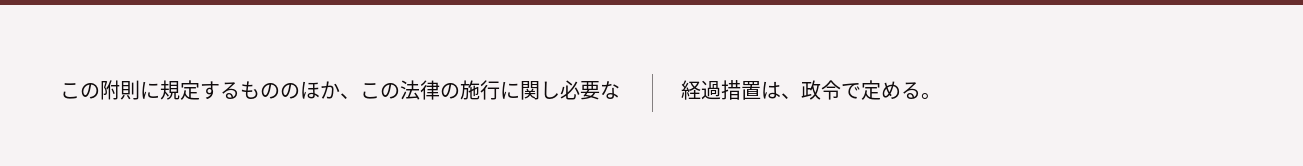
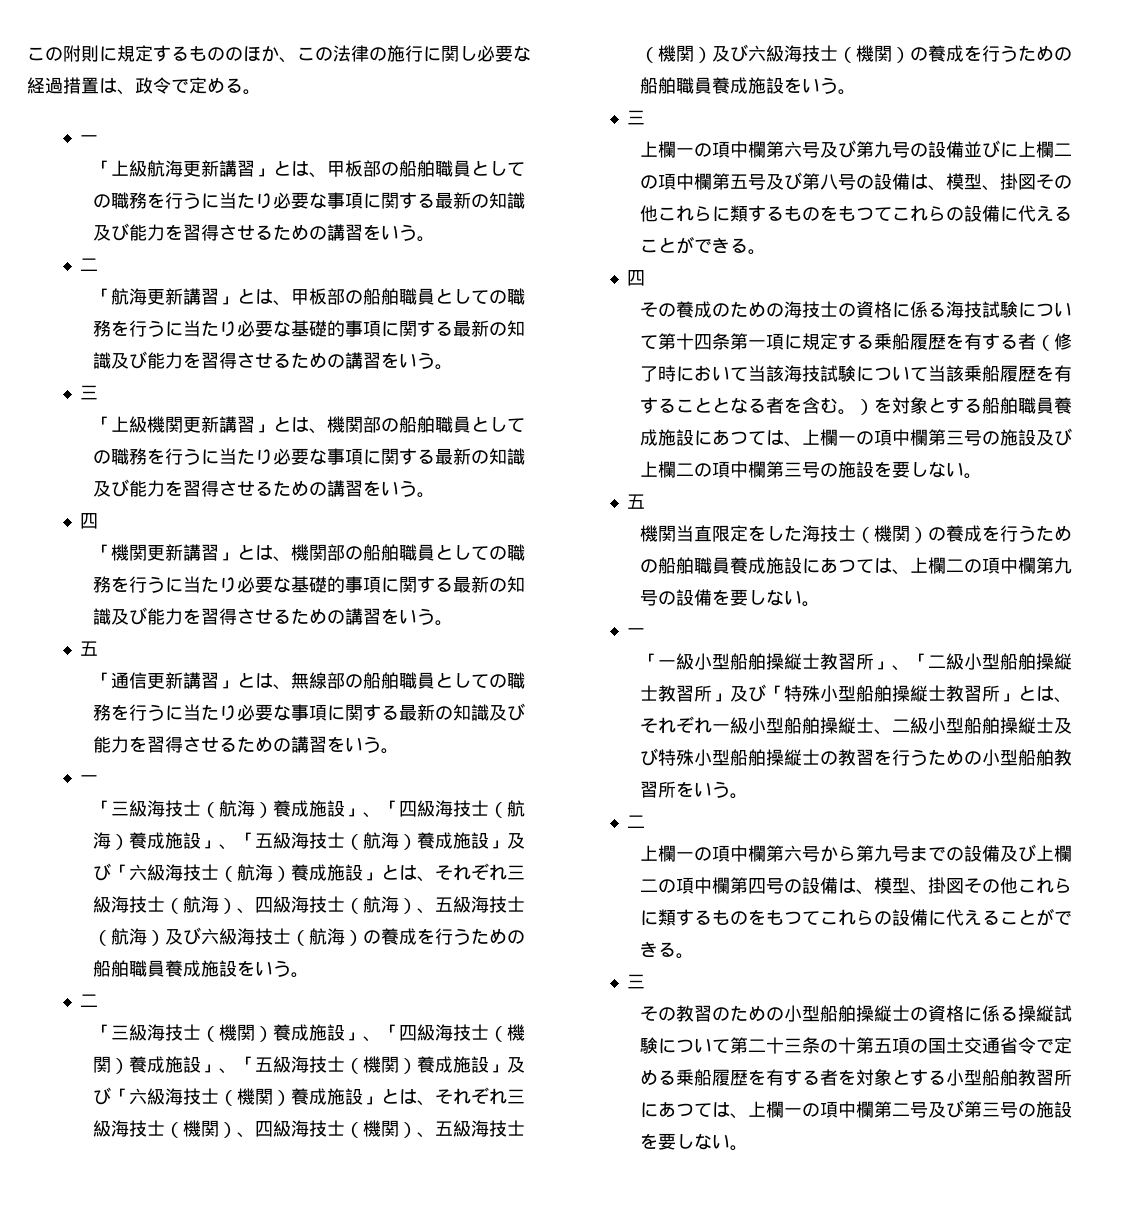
(941, 96) none -> [79,135,98,143] [93,160,526,178] [93,192,526,209] [93,223,436,242] [79,258,98,271] [93,288,526,306] [93,320,526,337] [93,351,454,370] [79,385,98,400] [93,416,526,434] [93,448,526,465] [93,479,436,498] [79,513,98,529] [93,544,526,562] [93,576,526,593] [93,607,454,626] [79,641,98,656] [93,672,526,690] [93,703,526,721] [93,736,400,754] [79,775,98,783] [93,800,526,818] [93,832,526,850] [93,863,526,882] [93,896,526,914] [93,927,526,946] [93,960,310,978] [79,994,98,1007] [93,1024,526,1042] [93,1056,526,1074] [93,1087,526,1106] [93,1120,526,1138] [640,44,1073,63] [640,77,857,95] [626,110,645,125] [640,140,1073,158] [640,172,1073,191] [640,205,1073,222] [640,236,767,255] [626,270,645,286] [640,301,1073,318] [640,333,1073,351] [640,365,1073,382] [640,397,1073,415] [640,428,1073,447] [640,461,983,479] [626,494,645,509] [640,525,1073,543] [640,557,1073,575] [640,589,821,607] [626,628,645,636] [640,653,1073,671] [640,684,1073,703] [640,716,1073,735] [640,748,1073,766] [640,781,749,799] [626,815,645,828] [640,844,1073,862] [640,877,1073,895] [640,908,1073,926] [640,941,695,959] [626,974,645,989] [640,1005,1073,1022] [640,1037,1073,1054] [640,1069,1073,1086] [640,1100,1073,1119] [640,1133,749,1151] // 一 // 「上級航海更新講習」とは、甲板部の船舶職員としての職務を行うに当たり必要な事項に関する最新の知識及び能力を習得させるための講習をいう。 // 二 // 「航海更新講習」とは、甲板部の船舶職員としての職務を行うに当たり必要な基礎的事項に関する最新の知識及び能力を習得させるための講習をいう。 // 三 // 「上級機関更新講習」とは、機関部の船舶職員としての職務を行うに当たり必要な事項に関する最新の知識及び能力を習得させるための講習をいう。 // 四 // 「機関更新講習」とは、機関部の船舶職員としての職務を行うに当たり必要な基礎的事項に関する最新の知識及び能力を習得させるための講習をいう。 // 五 // 「通信更新講習」とは、無線部の船舶職員としての職務を行うに当たり必要な事項に関する最新の知識及び能力を習得させるための講習をいう。 // 一 // 「三級海技士（航海）養成施設」、「四級海技士（航海）養成施設」、「五級海技士（航海）養成施設」及び「六級海技士（航海）養成施設」とは、それぞれ三級海技士（航海）、四級海技士（航海）、五級海技士（航海）及び六級海技士（航海）の養成を行うための船舶職員養成施設をいう。 // 二 // 「三級海技士（機関）養成施設」、「四級海技士（機関）養成施設」、「五級海技士（機関）養成施設」及び「六級海技士（機関）養成施設」とは、それぞれ三級海技士（機関）、四級海技士（機関）、五級海技士（機関）及び六級海技士（機関）の養成を行うための船舶職員養成施設をいう。 // 三 // 上欄一の項中欄第六号及び第九号の設備並びに上欄二の項中欄第五号及び第八号の設備は、模型、掛図その他これらに類するものをもつてこれらの設備に代えることができる。 // 四 // その養成のための海技士の資格に係る海技試験について第十四条第一項に規定する乗船履歴を有する者（修了時において当該海技試験について当該乗船履歴を有することとなる者を含む。）を対象とする船舶職員養成施設にあつては、上欄一の項中欄第三号の施設及び上欄二の項中欄第三号の施設を要しない。 // 五 // 機関当直限定をした海技士（機関）の養成を行うための船舶職員養成施設にあつては、上欄二の項中欄第九号の設備を要しない。 // 一 // 「一級小型船舶操縦士教習所」、「二級小型船舶操縦士教習所」及び「特殊小型船舶操縦士教習所」とは、それぞれ一級小型船舶操縦士、二級小型船舶操縦士及び特殊小型船舶操縦士の教習を行うための小型船舶教習所をいう。 // 二 // 上欄一の項中欄第六号から第九号までの設備及び上欄二の項中欄第四号の設備は、模型、掛図その他これらに類するものをもつてこれらの設備に代えることができる。 // 三 // その教習のための小型船舶操縦士の資格に係る操縦試験について第二十三条の十第五項の国土交通省令で定める乗船履歴を有する者を対象とする小型船舶教習所にあつては、上欄一の項中欄第二号及び第三号の施設を要しない。

